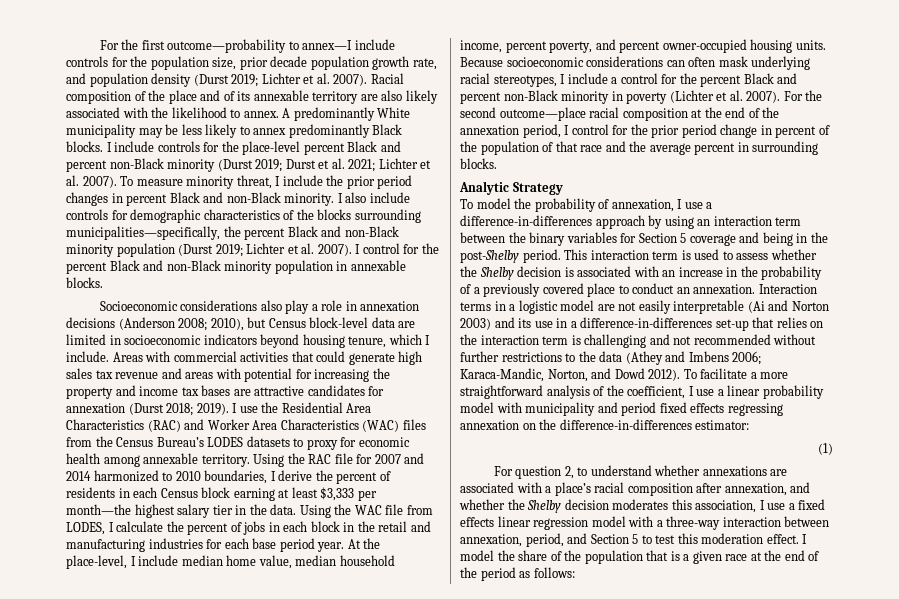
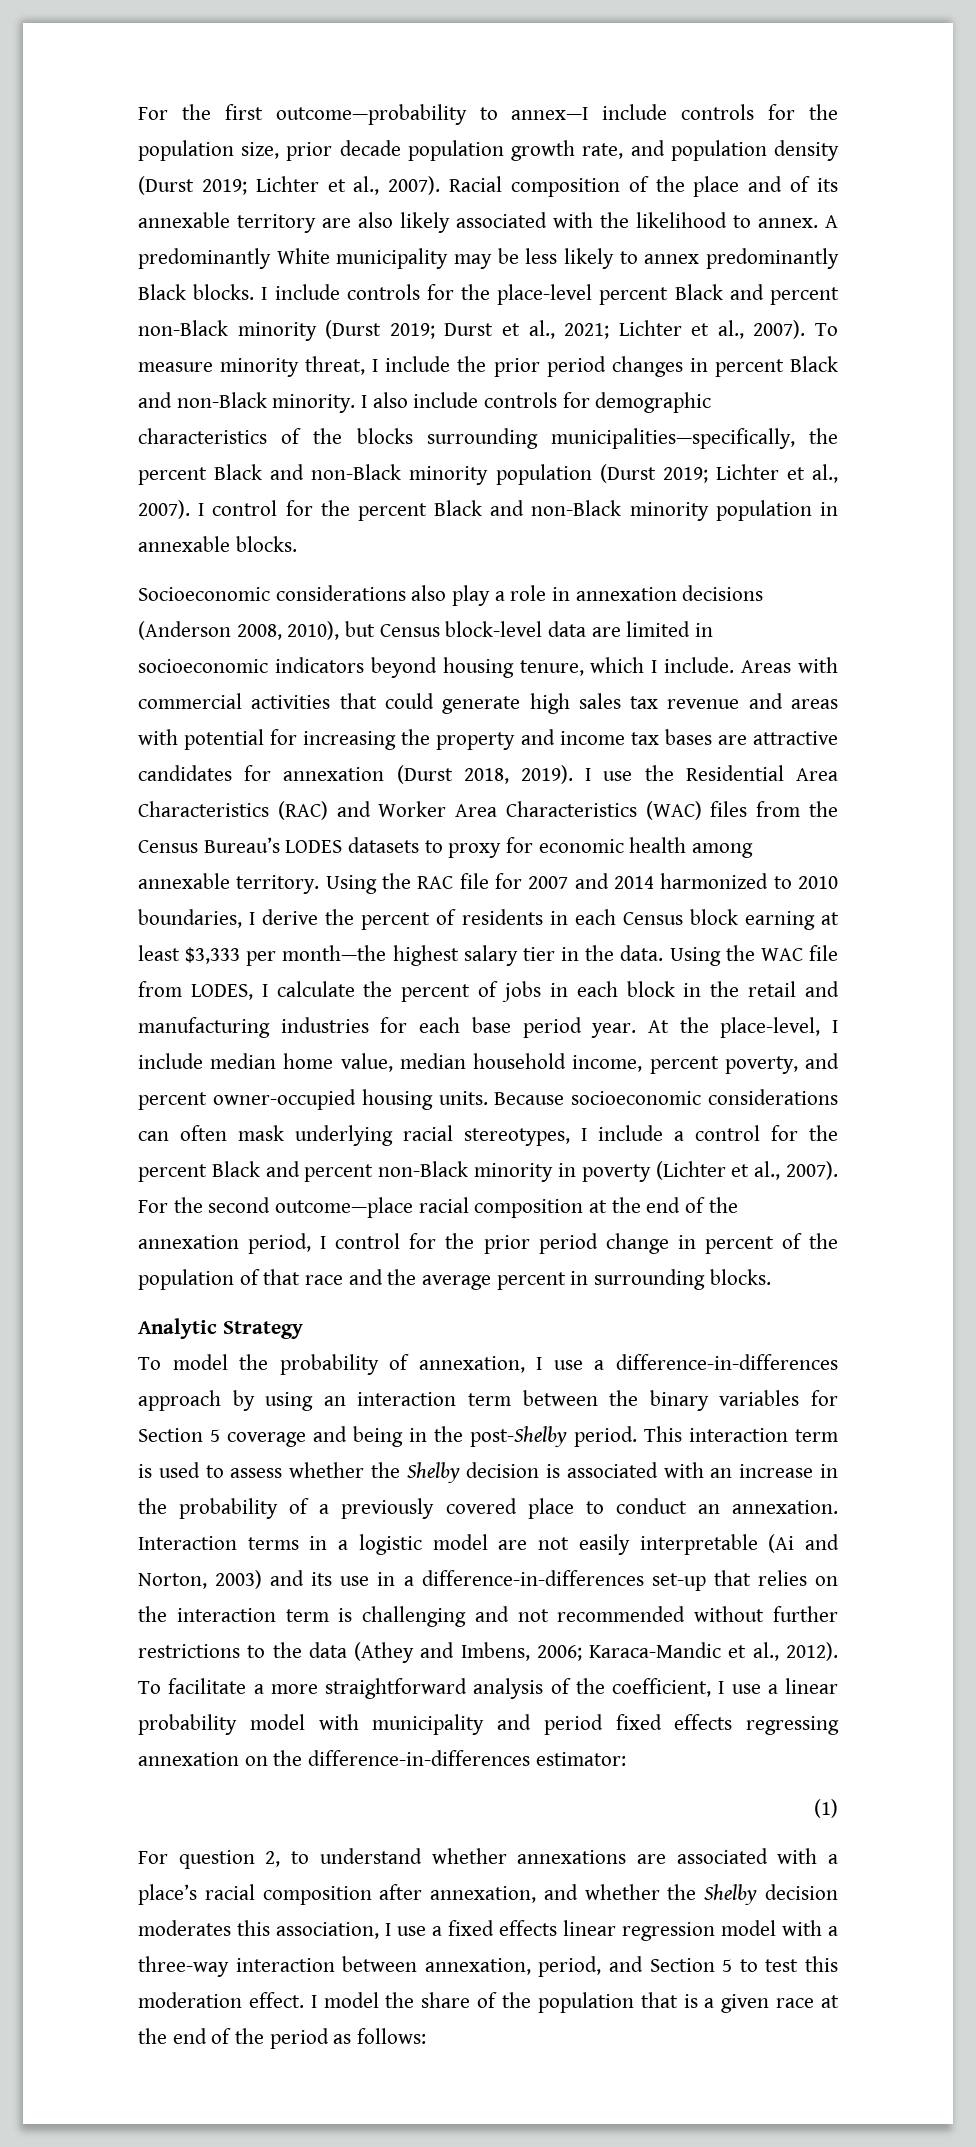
[316,73,330,84] al. -> [353,176,380,195] al.,
[331,158,345,169] al. -> [528,320,555,339] al.,
[66,175,79,186] al. -> [717,320,744,339] al.,
[301,243,315,254] al. -> [812,464,839,483] al.,
[178,318,208,331] 2008; -> [236,624,282,640] 2008,
[166,403,194,416] 2018; -> [463,768,509,784] 2018,
[729,90,743,101] al. -> [754,1161,781,1180] al.,
[791,301,829,311] Norton -> [138,1573,207,1589] Norton,
[688,351,762,365] [460,368,645,382] Imbens 2006; Karaca-Mandic, Norton, and Dowd -> [460,1642,779,1661] Imbens, 2006; Karaca-Mandic et al.,

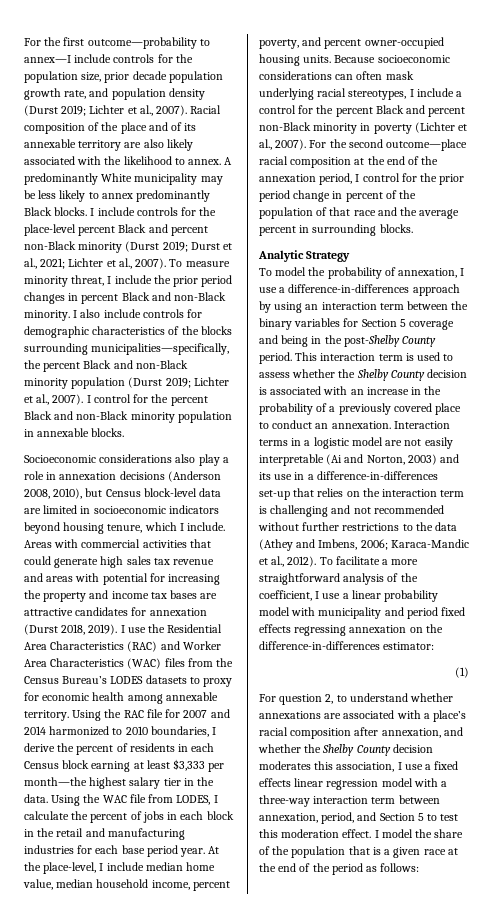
(567, 1436) none -> [402,336,437,347] County
(460, 1472) none -> [390,370,425,381] County
(758, 1894) none -> [356,745,391,756] County
(335, 1965) none -> [371,797,396,804] term

